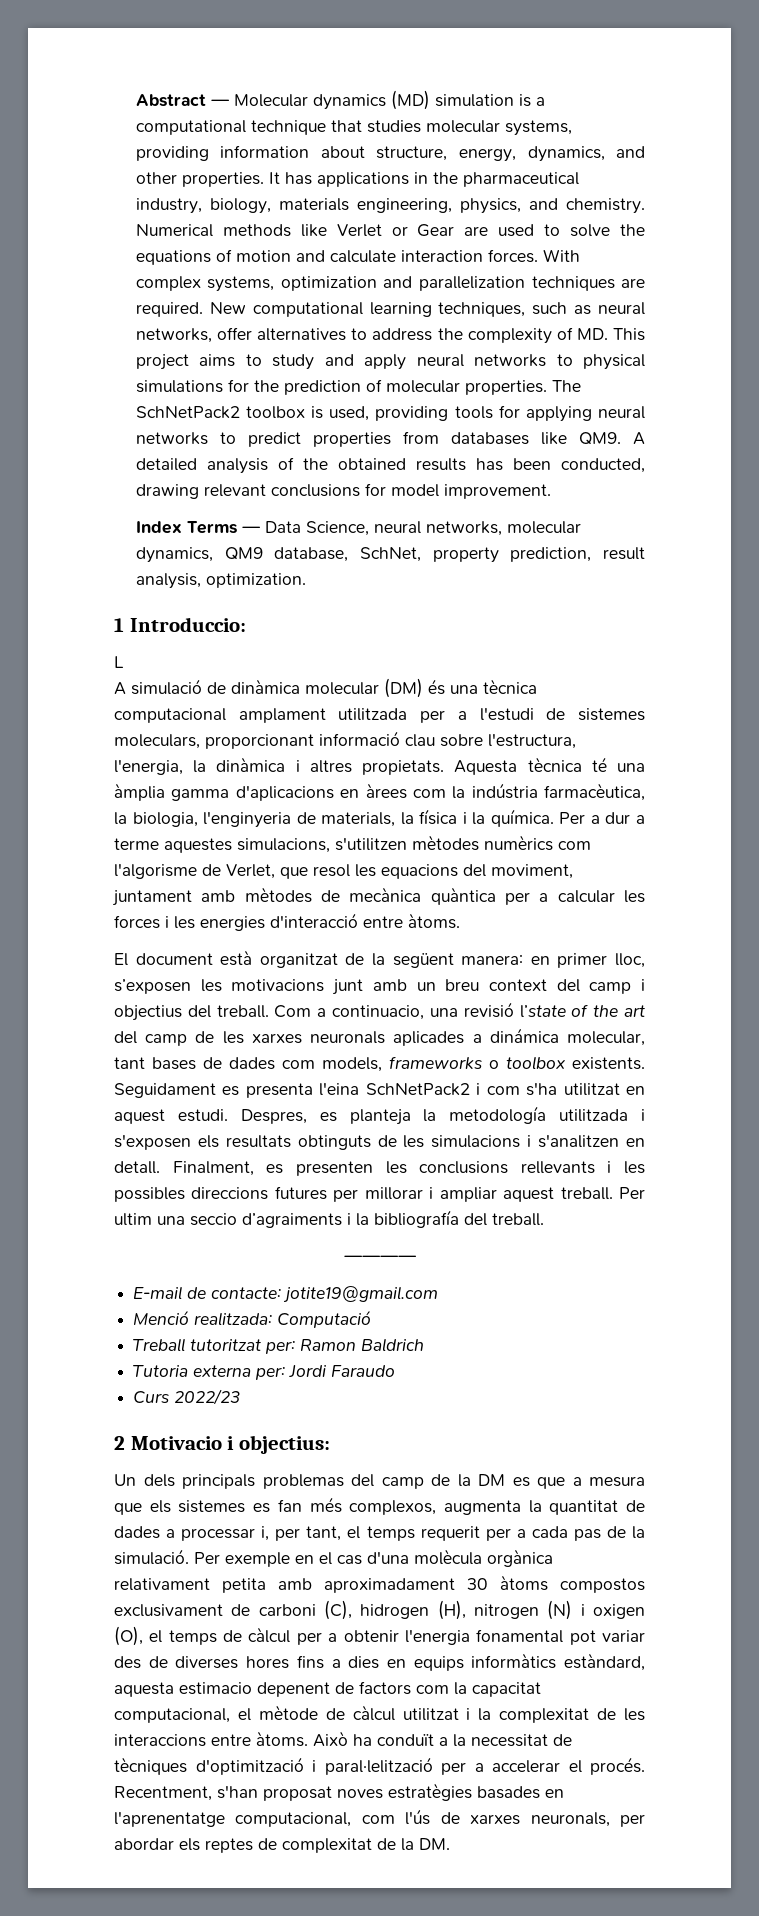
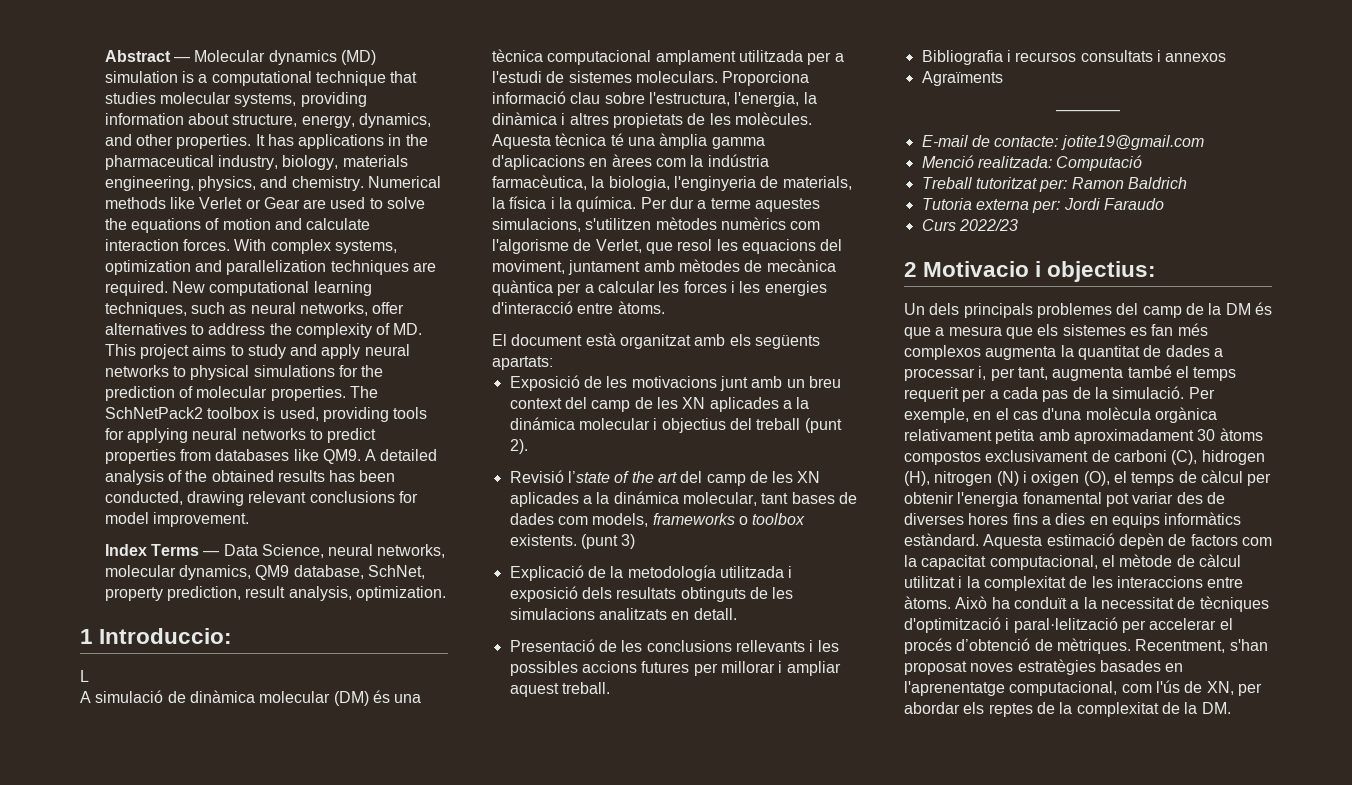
[114,734,314,749] moleculars, proporcionant -> [635,71,810,86] moleculars. Proporciona
[362,760,445,775] propietats. -> [612,112,812,128] propietats de les molècules.
[590,815,600,824] a -> (667, 203) none
[345,953,646,968] [114,979,191,994] de la següent manera: en primer lloc, s’exposen -> [694,334,820,349] [492,356,553,370] [509,375,602,391] amb els següents apartats: // Exposició de
[641,979,645,991] [114,1002,514,1021] i objectius del treball. Com a continuacio, una revisió -> [634,397,810,412] [509,417,842,433] [509,439,528,454] [509,470,564,483] de les XN aplicades a la dinámica molecular i objectius del treball (punt 2). // Revisió
[251,1031,482,1046] xarxes neuronals aplicades a -> [797,471,821,483] [509,492,610,507] XN aplicades a la
[114,1082,646,1098] [114,1109,411,1125] Seguidament es presenta l'eina SchNetPack2 i com s'ha utilitzat en aquest estudi. Despres, es planteja -> [580,534,636,549] [509,565,606,581] (punt 3) // Explicació de
[114,1134,219,1150] s'exposen els -> [509,586,612,602] exposició dels
[527,1134,620,1148] i s'analitzen -> [598,608,667,620] analitzats
[172,1161,373,1176] Finalment, es presenten -> [509,639,617,652] // Presentació de
[191,1187,269,1200] direccions -> [581,661,637,673] accions
[619,1187,646,1199] [114,1210,544,1228] Per ultim una seccio d’agraiments i la bibliografía del treball. -> [921,50,1227,65] [921,71,1003,86] // Bibliografia i recursos consultats i annexos // Agraïments
[262,1474,344,1489] problemas -> [1036,303,1112,318] problemes
[512,1477,530,1487] es -> [1254,302,1272,315] és
[349,1500,437,1515] complexos, -> [904,345,981,360] complexos
(342, 1533) none -> [1052,365,1172,381] augmenta també
[225,1552,290,1567] exemple -> [904,408,969,423] exemple,
[328,1633,338,1642] a -> (1272, 479) none
[563,1653,645,1671] [114,1682,330,1697] estàndard, aquesta estimacio depenent -> [904,533,1164,549] estàndard. Aquesta estimació depèn
[474,1763,484,1772] a -> (1146, 626) none
[590,1757,645,1775] procés. -> [904,638,1131,654] procés d’obtenció de mètriques.
[470,1812,610,1827] xarxes neuronals, -> [1206,681,1234,695] XN,
(277, 1844) none -> [1059,702,1073,714] la

